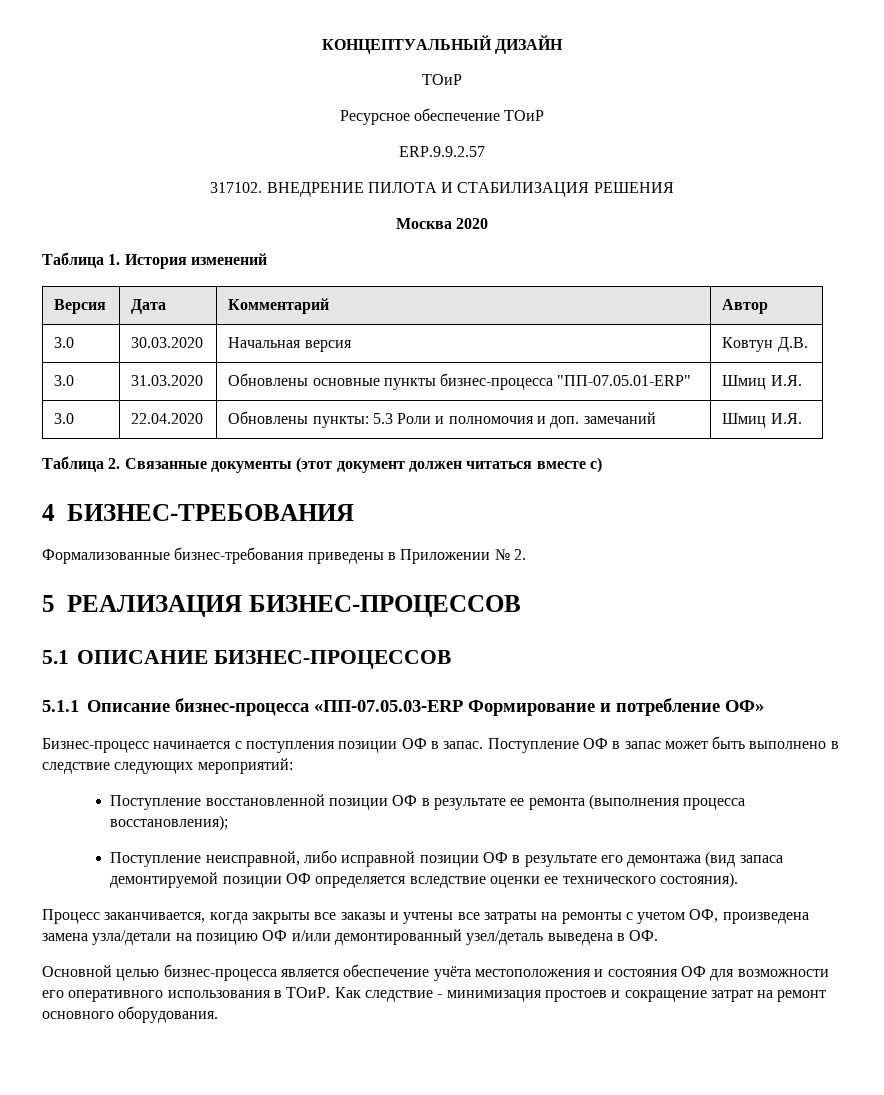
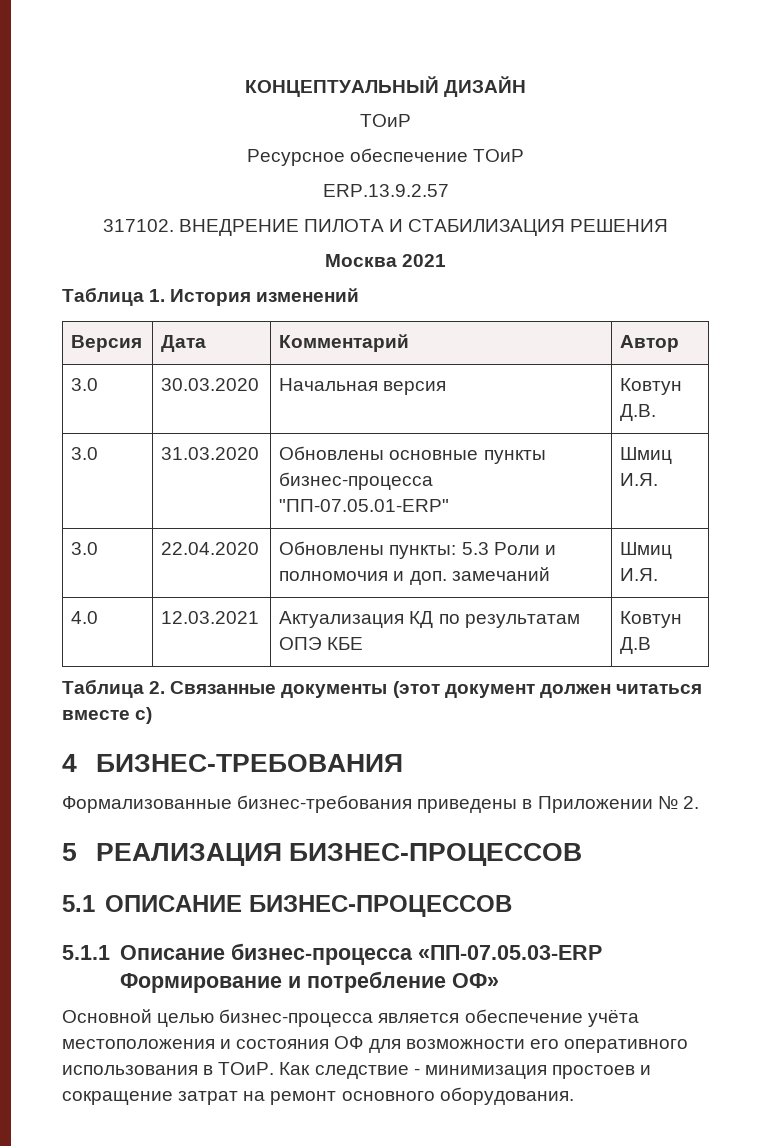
[399,146,485,157] ERP.9.9.2.57 -> [322,184,449,197] ERP.13.9.2.57
[456,218,489,229] 2020 -> [402,254,447,267] 2021
(802, 418) none -> [71,611,99,624] [161,611,260,624] [279,611,580,628] [279,637,364,650] [620,611,683,628] [620,637,652,654] // 4.0 | 12.03.2021 | Актуализация КД по результатам ОПЭ КБЕ | Ковтун Д.В
[42,736,839,753] [42,758,293,774] [110,794,746,810] [110,815,229,831] [110,850,783,867] [110,872,738,888] [42,909,809,924] [42,929,659,945] // Бизнес-процесс начинается с поступления позиции ОФ в запас. Поступление ОФ в запас может быть выполнено в следствие следующих мероприятий: // Поступление восстановленной позиции ОФ в результате ее ремонта (выполнения процесса восстановления); // Поступление неисправной, либо исправной позиции ОФ в результате его демонтажа (вид запаса демонтируемой позиции ОФ определяется вследствие оценки ее технического состояния). // Процесс заканчивается, когда закрыты все заказы и учтены все затраты на ремонты с учетом ОФ, произведена замена узла/детали на позицию ОФ и/или демонтированный узел/деталь выведена в ОФ. -> (499, 980) none

